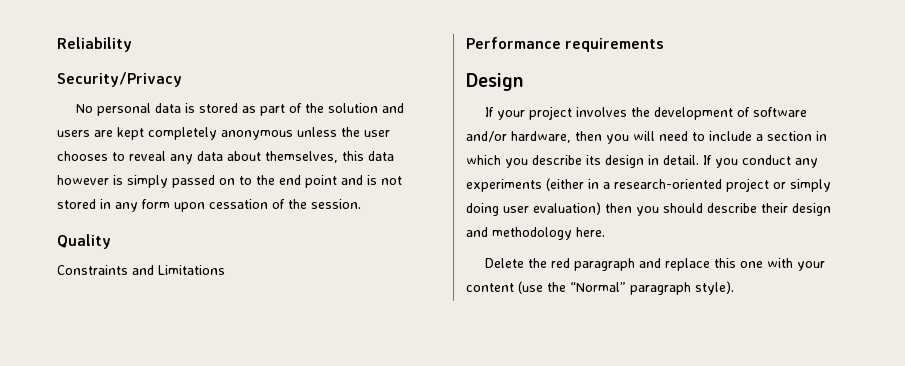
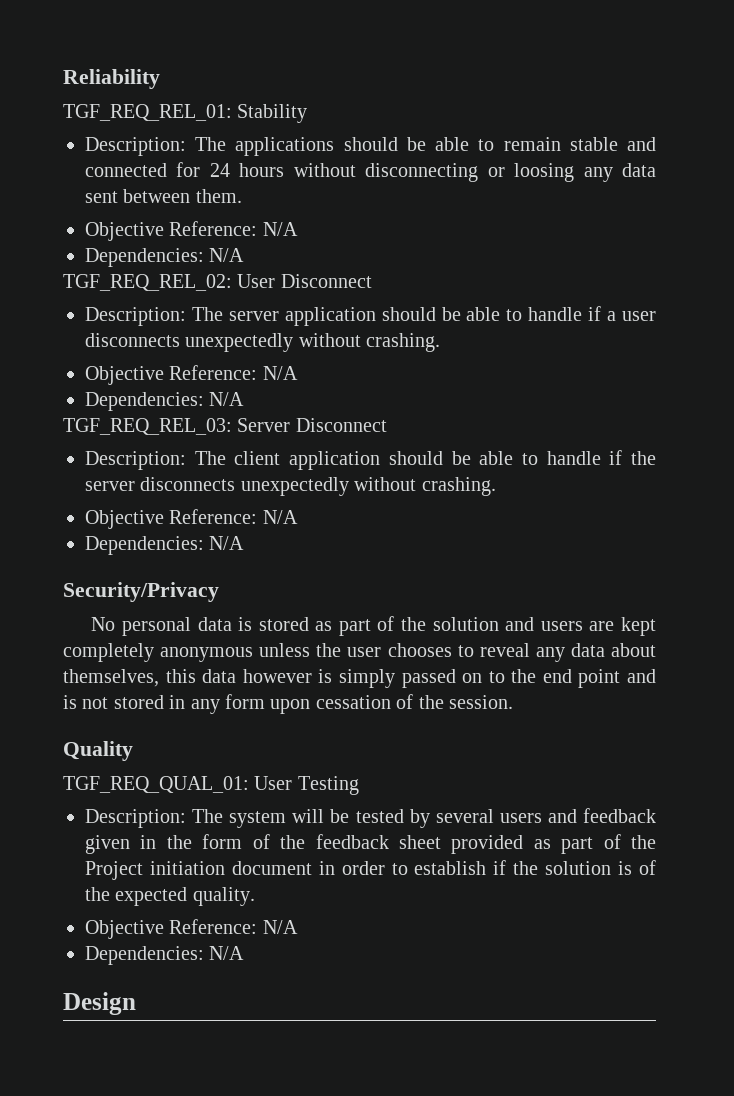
(132, 44) none -> [63,104,308,123] [85,137,656,156] [85,162,657,182] [85,189,242,203] [85,221,298,241] [85,248,245,267] [63,274,372,291] [85,306,657,326] [85,333,441,352] [85,365,298,385] [85,392,245,411] [63,418,387,435] [85,450,656,470] [85,477,496,496] [85,509,298,529] [85,536,245,555] // TGF_REQ_REL_01: Stability // Description: The applications should be able to remain stable and connected for 24 hours without disconnecting or loosing any data sent between them. // Objective Reference: N/A // Dependencies: N/A // TGF_REQ_REL_02: User Disconnect // Description: The server application should be able to handle if a user disconnects unexpectedly without crashing. // Objective Reference: N/A // Dependencies: N/A // TGF_REQ_REL_03: Server Disconnect // Description: The client application should be able to handle if the server disconnects unexpectedly without crashing. // Objective Reference: N/A // Dependencies: N/A
[57,265,225,275] [466,37,665,52] [466,73,524,91] [484,106,807,120] [466,131,827,144] [466,155,818,168] [466,178,831,192] [466,202,831,216] [466,227,605,240] [484,258,825,271] [466,281,734,295] Constraints and Limitations // Performance requirements // Design // If your project involves the development of software and/or hardware, then you will need to include a section in which you describe its design in detail. If you conduct any experiments (either in a research-oriented project or simply doing user evaluation) then you should describe their design and methodology here. // Delete the red paragraph and replace this one with your content (use the “Normal” paragraph style). -> [63,776,359,795] [85,808,657,828] [85,834,656,854] [85,860,657,880] [85,887,255,906] [85,919,298,939] [85,946,245,965] [63,992,136,1015] TGF_REQ_QUAL_01: User Testing // Description: The system will be tested by several users and feedback given in the form of the feedback sheet provided as part of the Project initiation document in order to establish if the solution is of the expected quality. // Objective Reference: N/A // Dependencies: N/A // Design

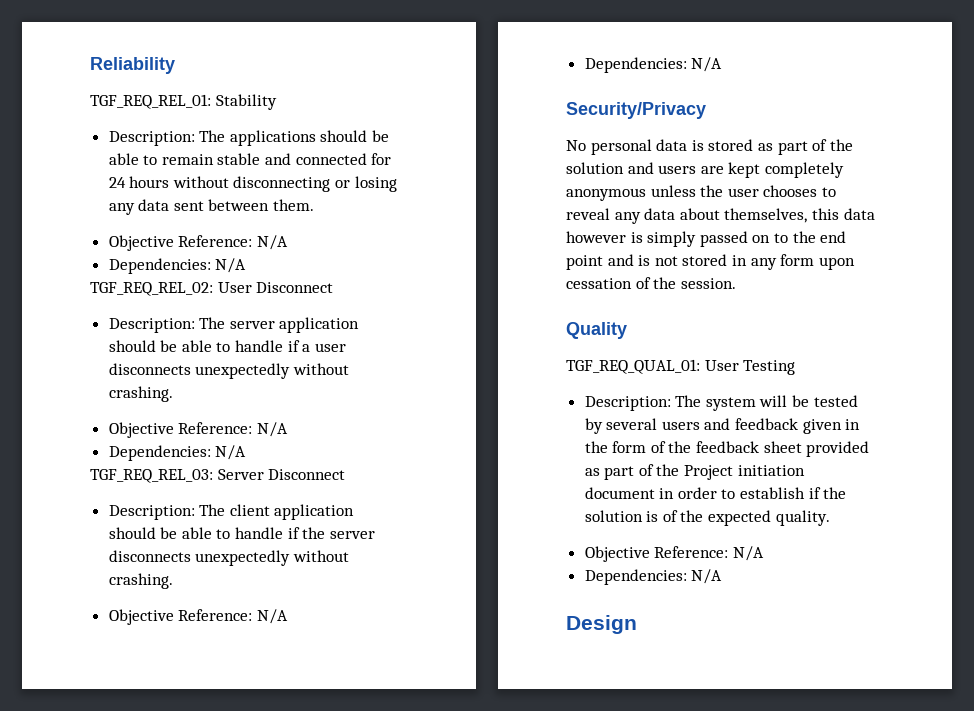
[514,163,575,182] loosing -> [354,176,397,192] losing

